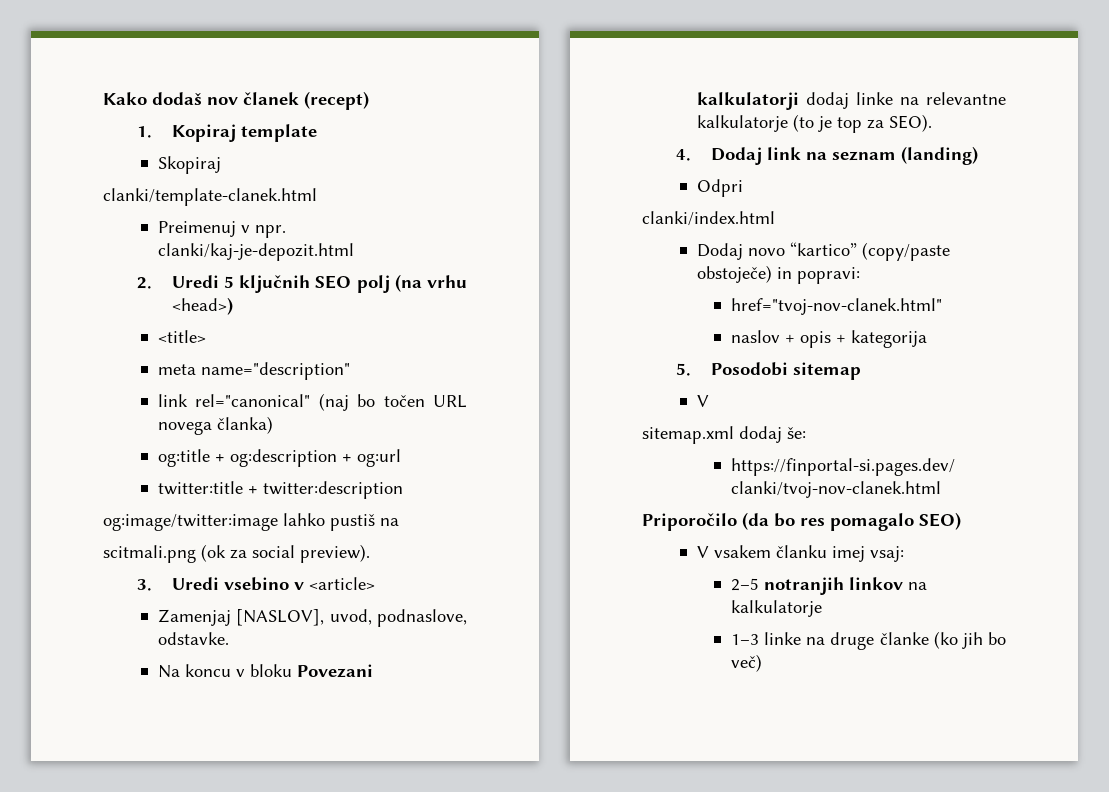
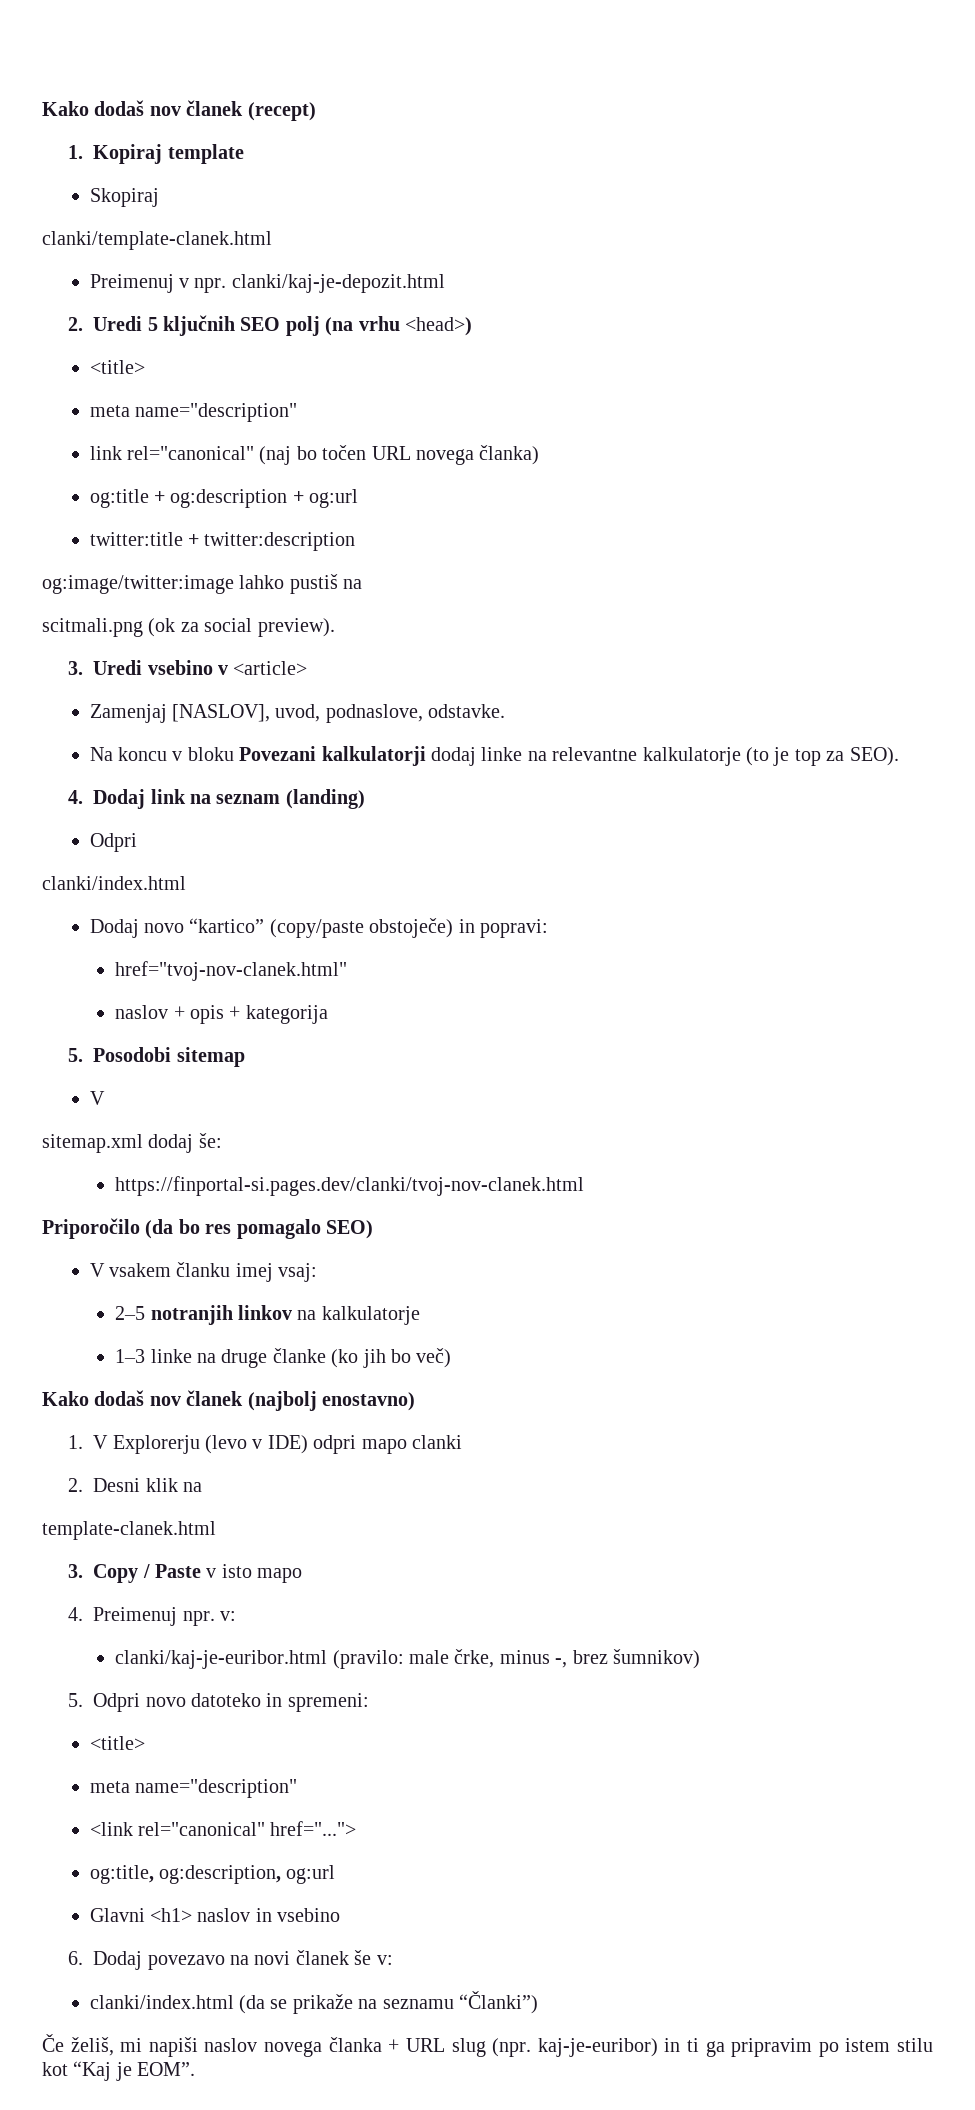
(762, 663) none -> [42,1390,415,1411] [67,1435,463,1454] [67,1478,203,1492] [42,1521,216,1540] [67,1564,303,1583] [67,1607,237,1626] [115,1649,701,1669] [67,1693,369,1712] [89,1736,145,1750] [89,1779,298,1798] [89,1821,357,1836] [89,1865,336,1884] [89,1908,341,1922] [67,1950,393,1970] [89,1991,539,2014] [42,2034,933,2057] [42,2061,196,2081] // Kako dodaš nov članek (najbolj enostavno) // 1. V Explorerju (levo v IDE) odpri mapo clanki // 2. Desni klik na // template-clanek.html // 3. Copy / Paste v isto mapo // 4. Preimenuj npr. v: // clanki/kaj-je-euribor.html (pravilo: male črke, minus -, brez šumnikov) // 5. Odpri novo datoteko in spremeni: // <title> // meta name="description" // <link rel="canonical" href="..."> // og:title, og:description, og:url // Glavni <h1> naslov in vsebino // 6. Dodaj povezavo na novi članek še v: // clanki/index.html (da se prikaže na seznamu “Članki”) // Če želiš, mi napiši naslov novega članka + URL slug (npr. kaj-je-euribor) in ti ga pripravim po istem stilu kot “Kaj je EOM”.

